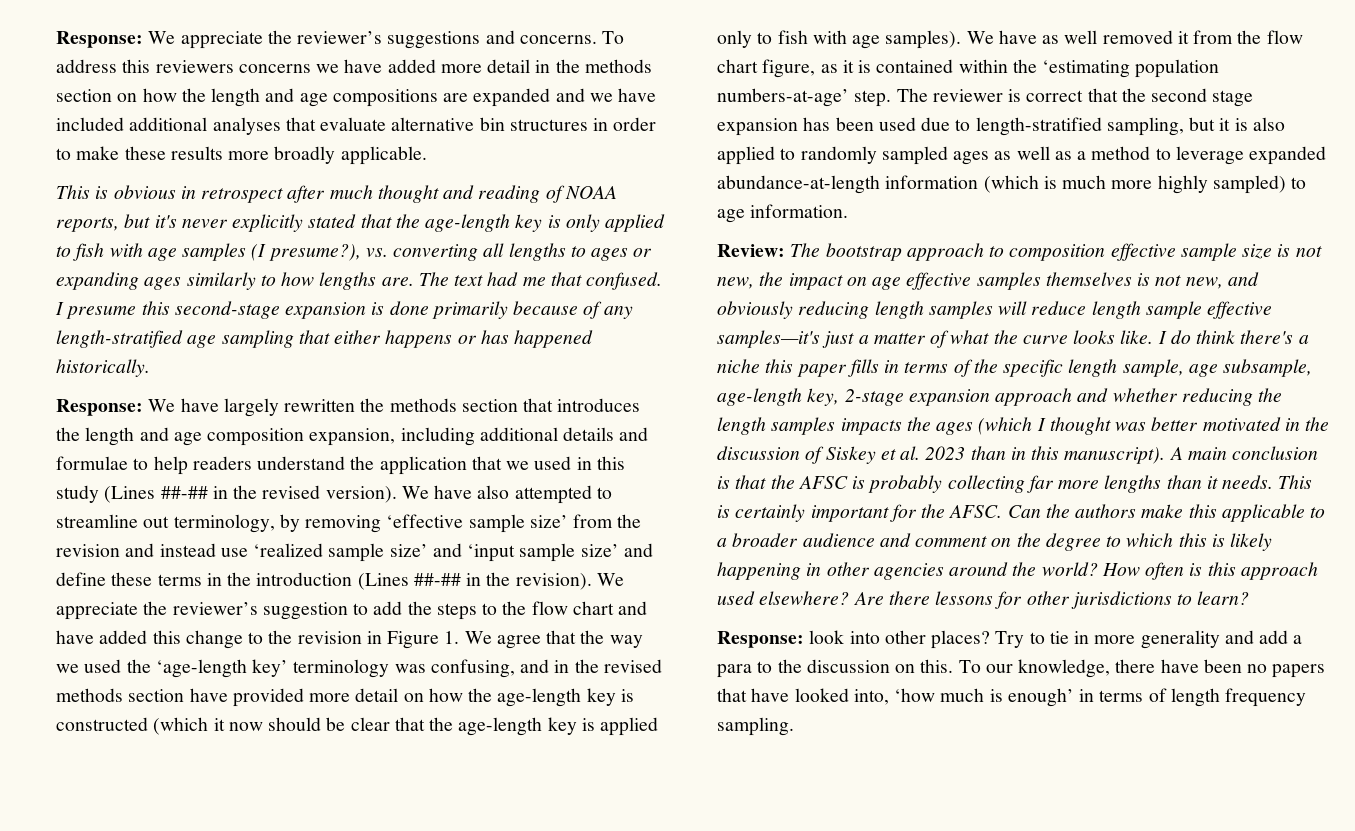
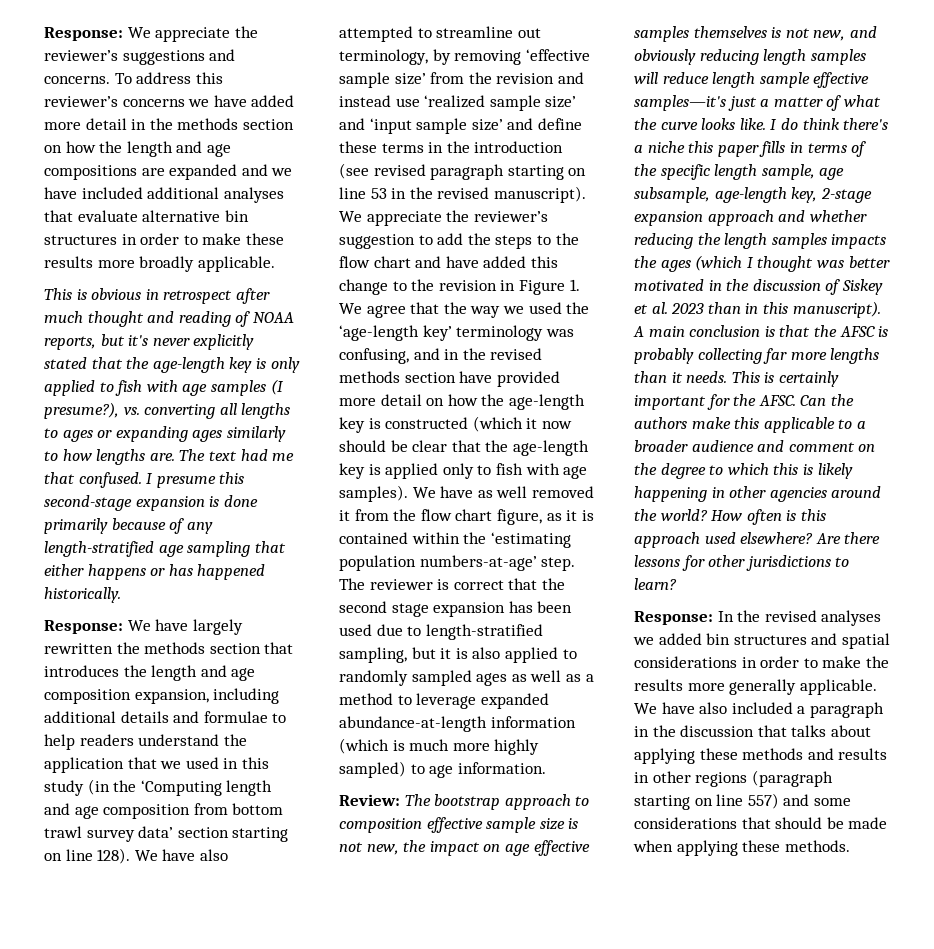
[155,60,234,73] reviewers -> [44,96,118,107] reviewer’s
[104,485,397,503] (Lines ##-## in the revised version). -> [87,779,273,796] [44,803,284,819] [44,826,289,842] [44,848,131,864] (in the ‘Computing length and age composition from bottom trawl survey data’ section starting on line 128).
[357,572,592,590] (Lines ##-## in the revision). -> [339,163,587,180] [339,186,586,203] (see revised paragraph starting on line 53 in the revised manuscript).
[809,630,1303,649] [717,659,1326,678] [717,688,1307,707] [717,717,794,736] look into other places? Try to tie in more generality and add a para to the discussion on this. To our knowledge, there have been no papers that have looked into, ‘how much is enough’ in terms of length frequency sampling. -> [717,610,882,626] [633,633,890,649] [634,656,889,668] [634,679,877,695] [634,702,884,718] [634,725,871,737] [634,748,888,764] [634,770,833,787] [634,793,851,810] [634,817,888,829] [633,840,850,856] In the revised analyses we added bin structures and spatial considerations in order to make the results more generally applicable. We have also included a paragraph in the discussion that talks about applying these methods and results in other regions (paragraph starting on line 557) and some considerations that should be made when applying these methods.

